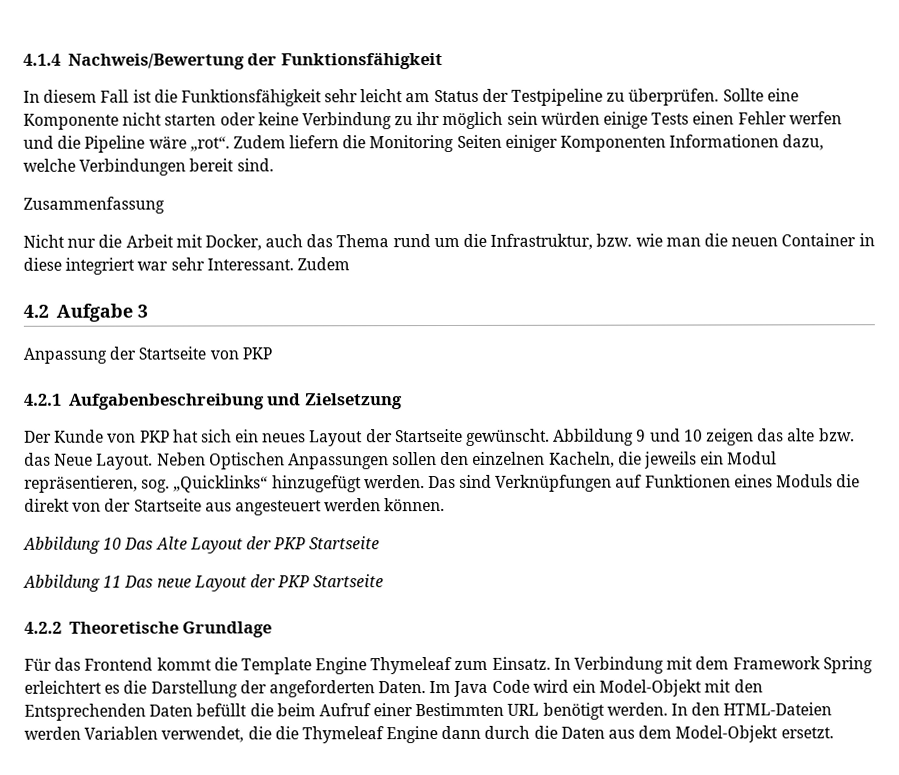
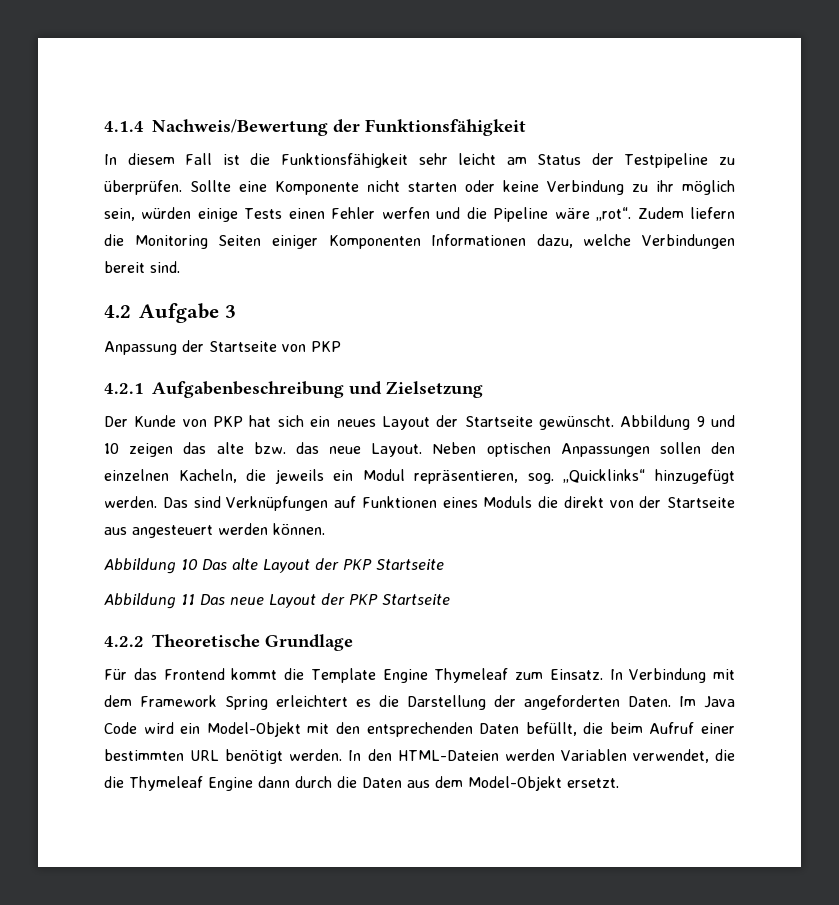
[506,111,538,125] sein -> [104,208,135,221] sein,
[23,196,165,214] [23,233,875,251] [23,257,350,275] // Zusammenfassung // Nicht nur die Arbeit mit Docker, auch das Thema rund um die Infrastruktur, bzw. wie man die neuen Container in diese integriert war sehr Interessant. Zudem -> (180, 267) none
[54,453,94,466] Neue -> [329,446,361,454] neue
[208,452,285,470] Optischen -> [486,442,551,457] optischen
[155,536,188,550] Alte -> [232,558,258,570] alte
[24,703,248,721] Entsprechenden Daten befüllt -> [366,722,577,737] entsprechenden Daten befüllt,
[415,702,505,717] Bestimmten -> [104,749,184,761] bestimmten

